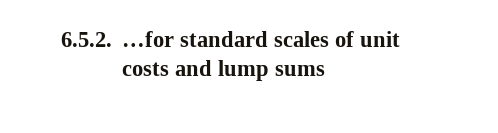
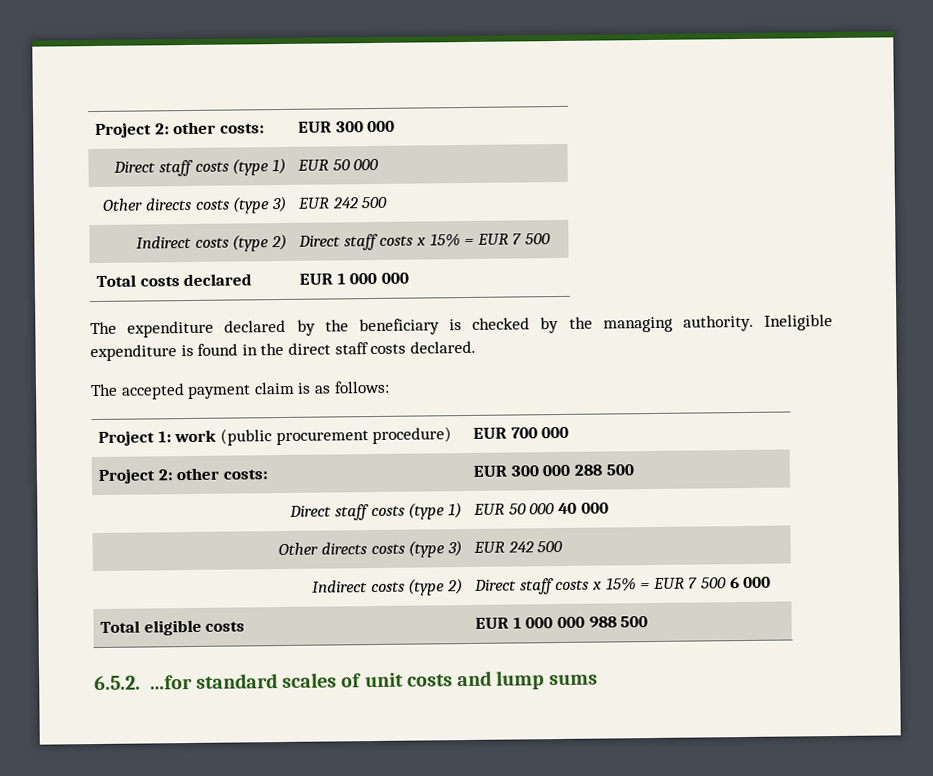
(61, 39) none -> [95,121,265,139] [298,120,396,133] [113,157,286,177] [297,158,380,171] [102,195,287,214] [297,196,389,209] [136,233,287,252] [298,233,551,251] [96,273,253,287] [299,272,409,285] [90,314,833,338] [90,340,476,362] [90,380,390,400] [98,426,453,446] [473,426,570,439] [98,467,268,484] [473,464,634,477] [289,502,462,521] [473,502,609,515] [278,540,462,558] [473,540,564,553] [312,578,463,596] [474,576,772,595] [100,619,246,636] [475,616,649,629] Project 2: other costs: | EUR 300 000 // Direct staff costs (type 1) | EUR 50 000 // Other directs costs (type 3) | EUR 242 500 // Indirect costs (type 2) | Direct staff costs x 15% = EUR 7 500 // Total costs declared | EUR 1 000 000 // The expenditure declared by the beneficiary is checked by the managing authority. Ineligible expenditure is found in the direct staff costs declared. // The accepted payment claim is as follows: // Project 1: work (public procurement procedure) | EUR 700 000 // Project 2: other costs: | EUR 300 000 288 500 // Direct staff costs (type 1) | EUR 50 000 40 000 // Other directs costs (type 3) | EUR 242 500 // Indirect costs (type 2) | Direct staff costs x 15% = EUR 7 500 6 000 // Total eligible costs | EUR 1 000 000 988 500 //

